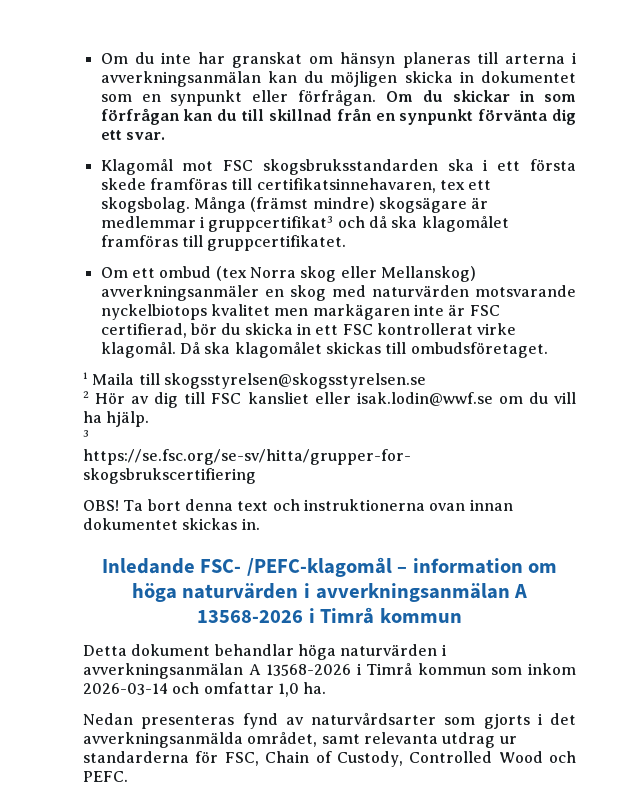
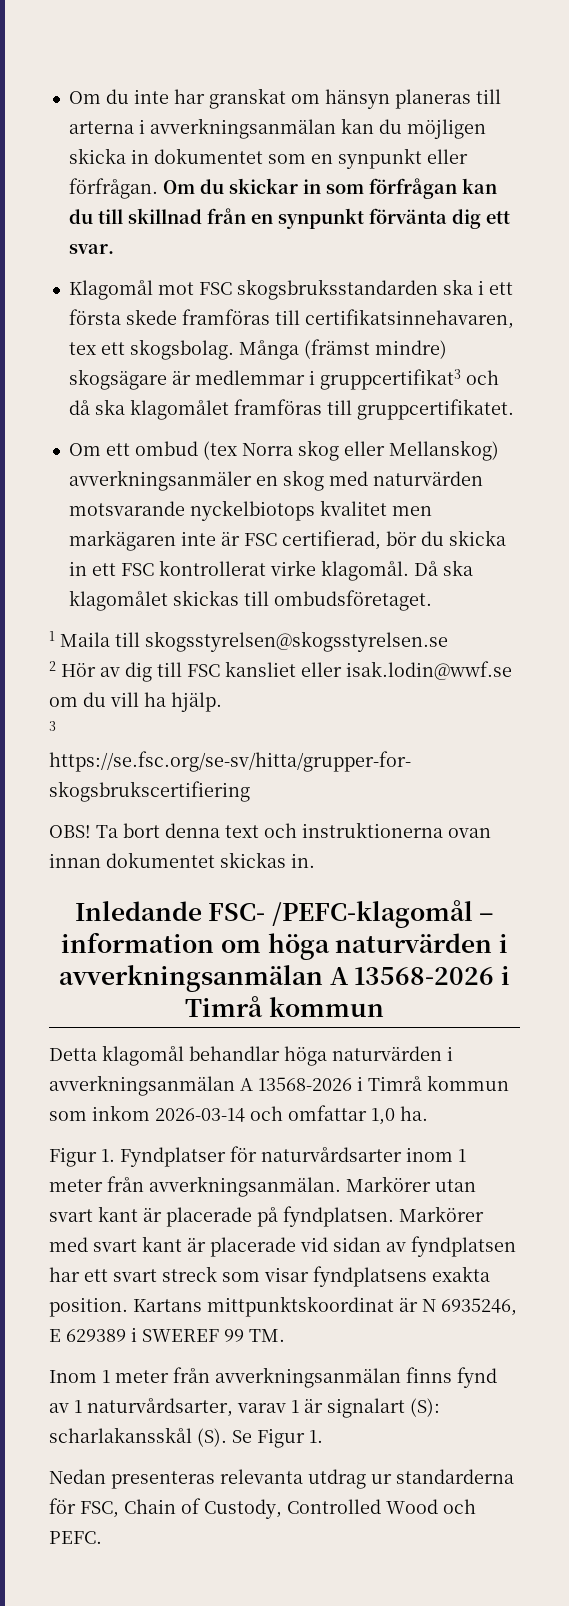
[131,644,211,656] dokument -> [102,1045,184,1066] klagomål
[83,713,576,729] [83,732,360,748] Nedan presenteras fynd av naturvårdsarter som gjorts i det avverkningsanmälda området, samt -> [49,1146,466,1167] [49,1176,476,1197] [49,1206,484,1227] [49,1236,516,1257] [49,1266,490,1287] [49,1296,517,1317] [49,1327,285,1342] [49,1367,497,1388] [49,1398,440,1418] [49,1427,323,1448] [49,1469,215,1489] Figur 1. Fyndplatser för naturvårdsarter inom 1 meter från avverkningsanmälan. Markörer utan svart kant är placerade på fyndplatsen. Markörer med svart kant är placerade vid sidan av fyndplatsen har ett svart streck som visar fyndplatsens exakta position. Kartans mittpunktskoordinat är N 6935246, E 629389 i SWEREF 99 TM. // Inom 1 meter från avverkningsanmälan finns fynd av 1 naturvårdsarter, varav 1 är signalart (S): scharlakansskål (S). Se Figur 1. // Nedan presenteras

